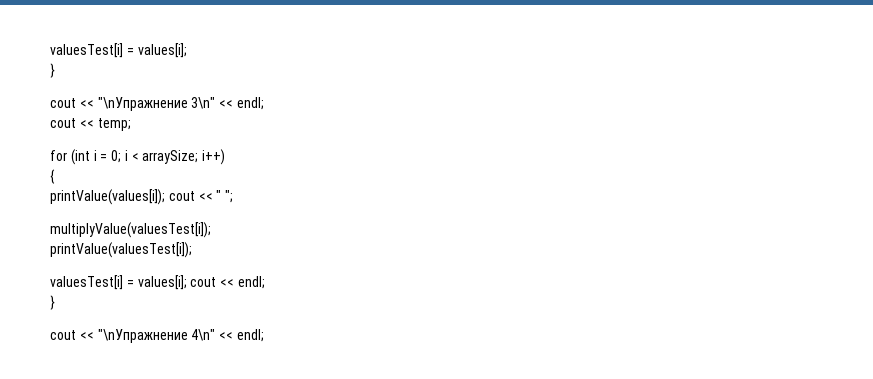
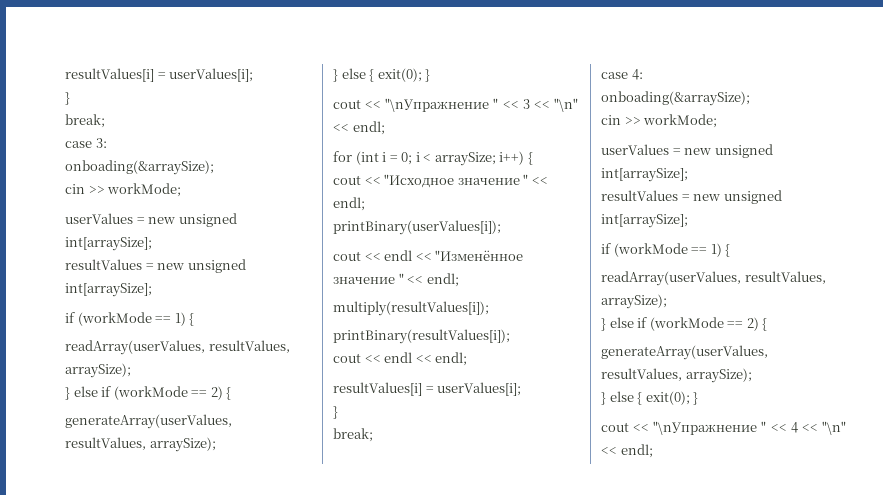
[50,43,187,58] [50,63,55,78] [50,97,264,111] [50,118,131,131] valuesTest[i] = values[i]; // } // cout << "\nУпражнение 3\n" << endl; // cout << temp; -> [65,68,254,82] [65,92,70,105] [65,114,105,128] [65,138,107,148] [65,160,214,175] [65,183,182,197] [65,213,237,227] [65,237,152,251] [65,259,246,273] [65,283,152,297] [65,312,195,326] [65,340,290,355] [65,363,131,378] [65,386,232,400] [65,414,232,429] [65,437,216,452] [333,68,431,82] [333,98,578,112] [333,121,385,135] resultValues[i] = userValues[i]; // } // break; // case 3: // onboading(&arraySize); // cin >> workMode; // userValues = new unsigned int[arraySize]; // resultValues = new unsigned int[arraySize]; // if (workMode == 1) { // readArray(userValues, resultValues, arraySize); // } else if (workMode == 2) { // generateArray(userValues, resultValues, arraySize); // } else { exit(0); } // cout << "\nУпражнение " << 3 << "\n" << endl;
[50,169,55,184] [50,189,234,205] [50,222,211,238] [50,242,192,258] [50,275,265,290] [50,295,55,310] [50,329,216,343] // { // printValue(values[i]); cout << " "; // multiplyValue(valuesTest[i]); // printValue(valuesTest[i]); // valuesTest[i] = values[i]; cout << endl; // } // cout << "\nУпражнение 4\n" -> [527,152,533,165] [333,174,548,188] [333,197,365,211] [333,220,501,235] [333,250,524,261] [333,273,459,287] [333,301,489,316] [333,329,510,344] [333,352,468,366] [333,382,522,396] [333,406,338,419] [333,428,373,442] [601,69,643,80] [601,91,750,106] [601,114,718,128] [601,144,773,158] [601,168,688,182] [601,190,782,204] [601,214,688,228] [601,243,731,257] [601,271,826,286] [601,294,667,309] [601,317,768,331] [601,345,768,360] [601,368,752,383] [601,391,699,405] [601,421,846,435] { // cout << "Исходное значение " << endl; // printBinary(userValues[i]); // cout << endl << "Изменённое значение " << endl; // multiply(resultValues[i]); // printBinary(resultValues[i]); // cout << endl << endl; // resultValues[i] = userValues[i]; // } // break; // case 4: // onboading(&arraySize); // cin >> workMode; // userValues = new unsigned int[arraySize]; // resultValues = new unsigned int[arraySize]; // if (workMode == 1) { // readArray(userValues, resultValues, arraySize); // } else if (workMode == 2) { // generateArray(userValues, resultValues, arraySize); // } else { exit(0); } // cout << "\nУпражнение " << 4 << "\n"

